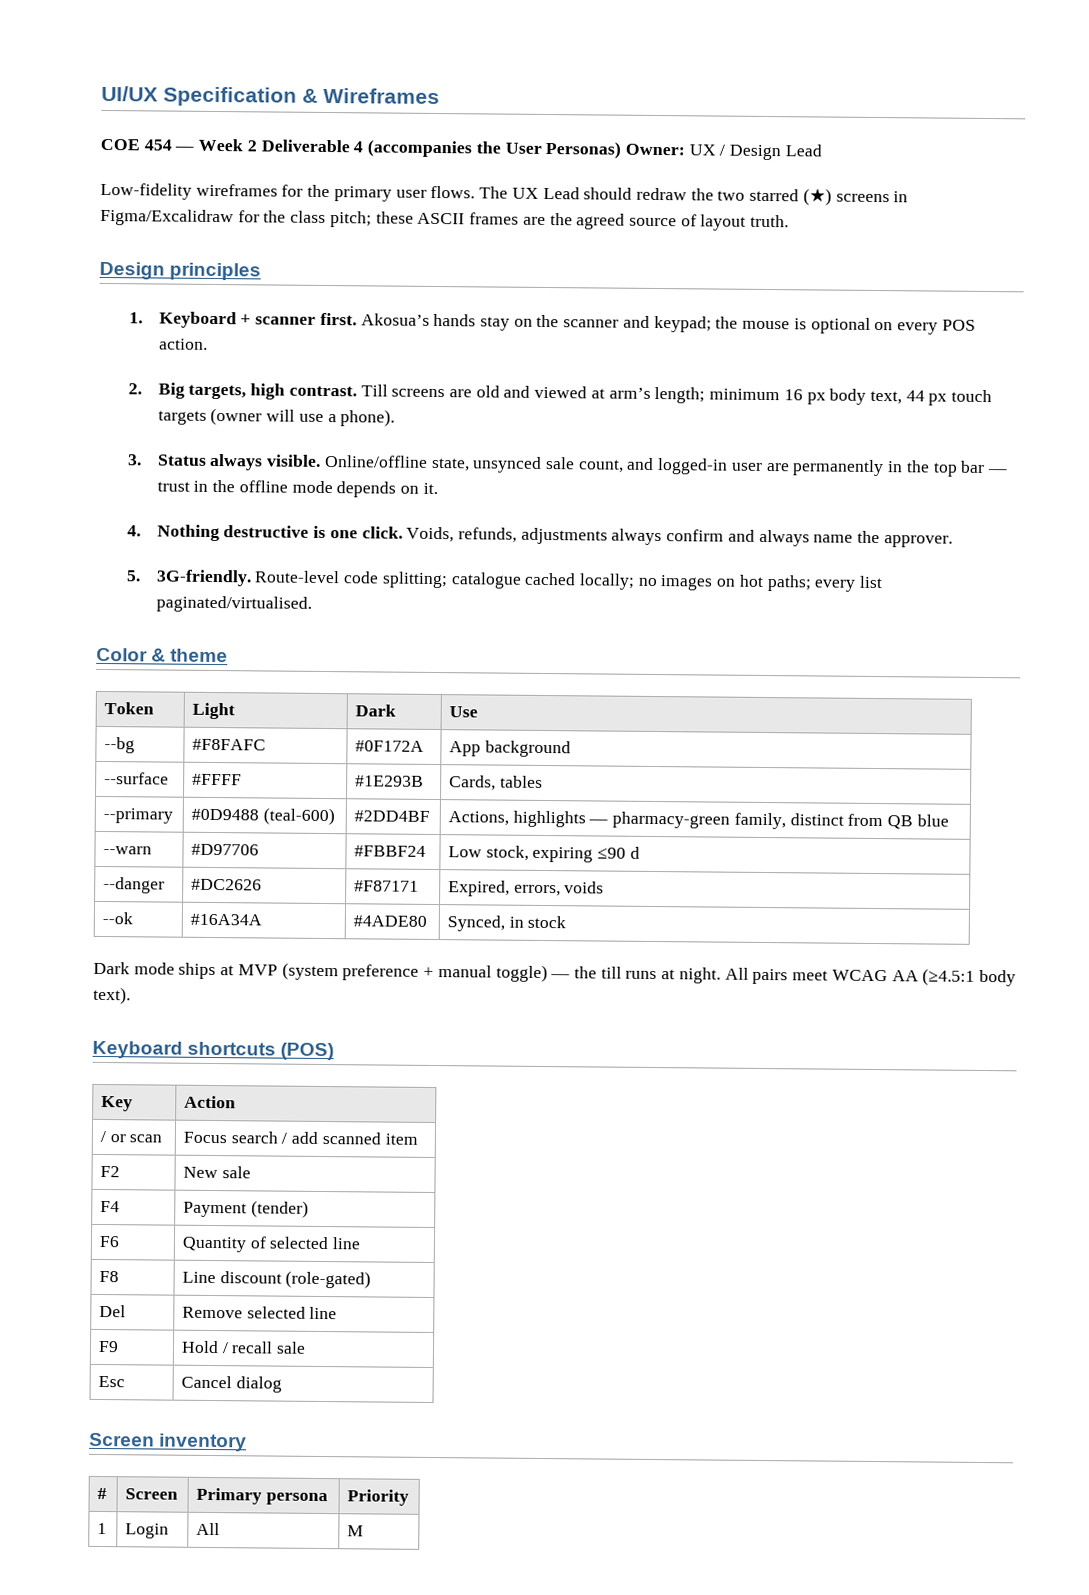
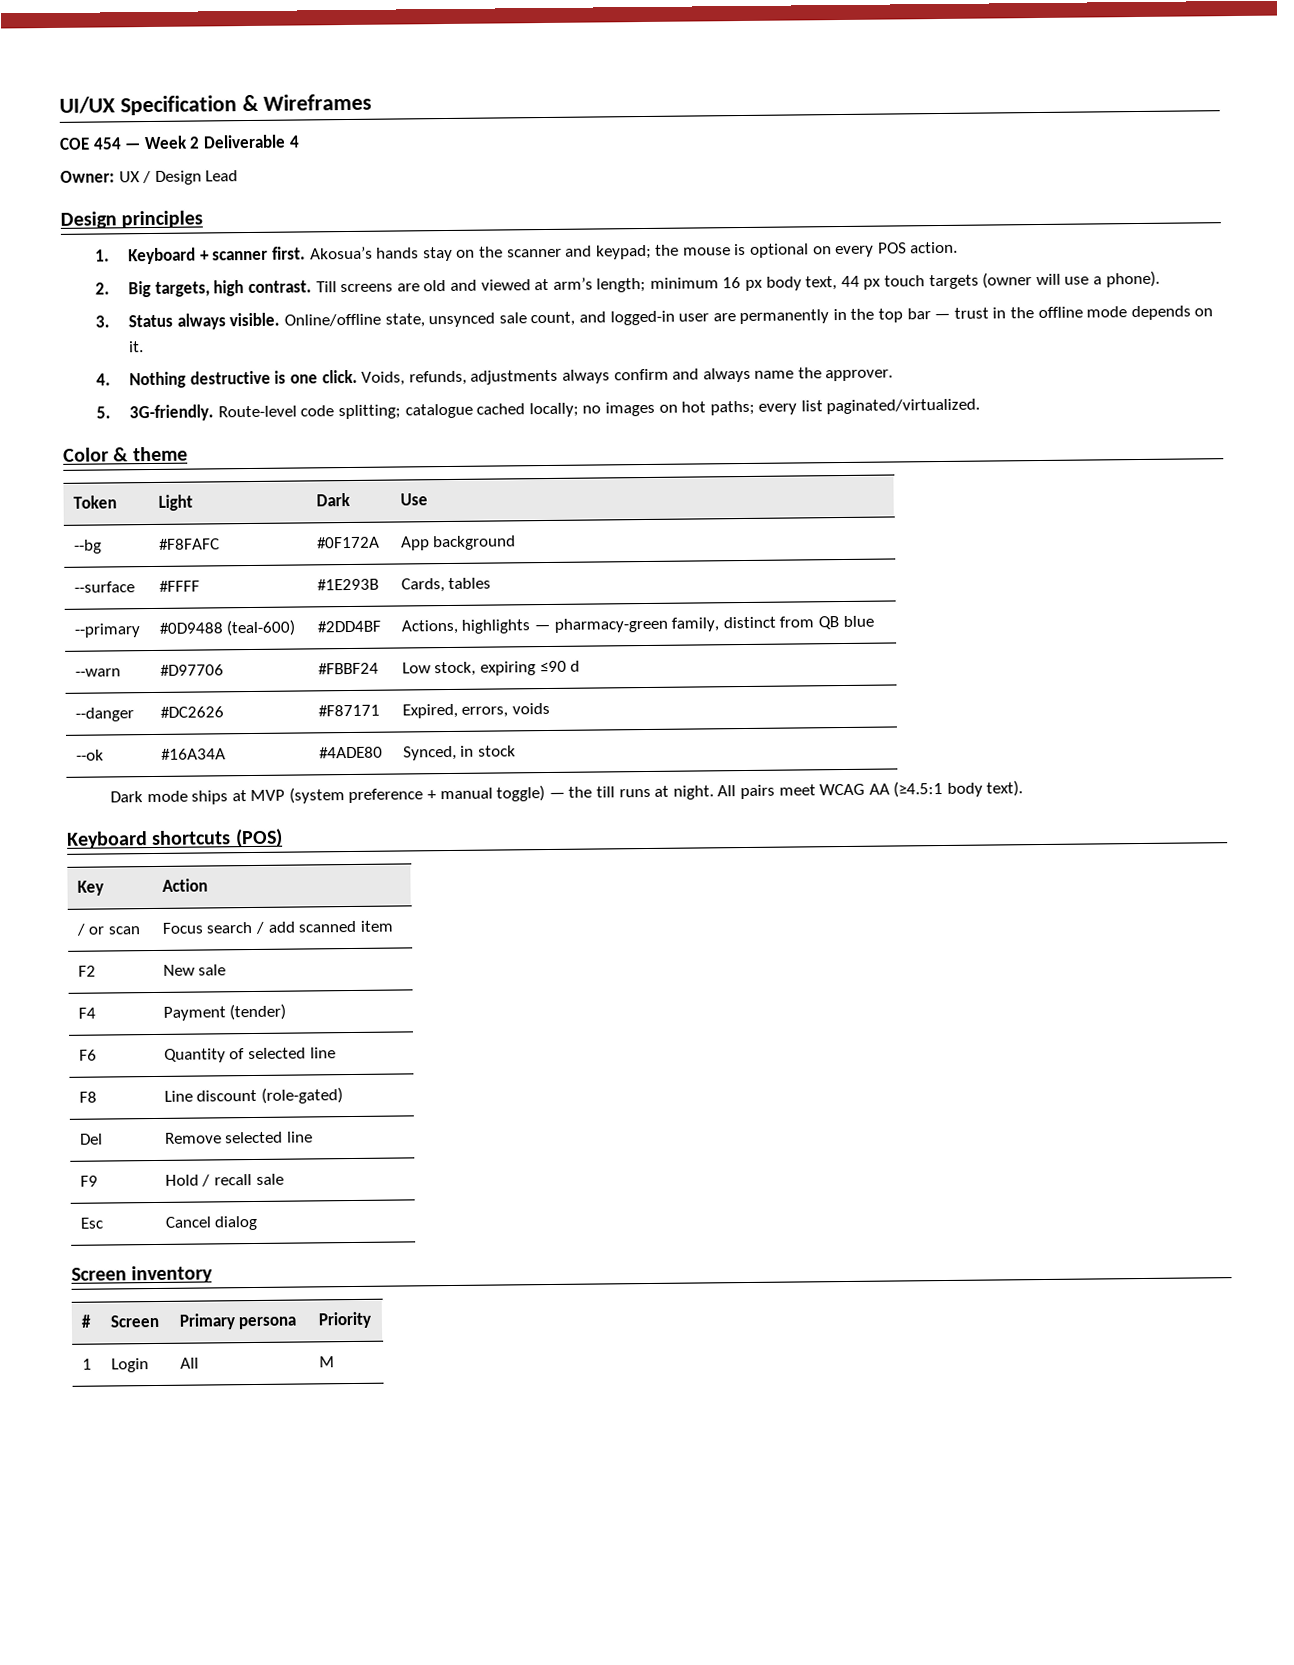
[367,139,622,159] (accompanies the User Personas) -> (300, 141) //
[100,182,909,206] [100,208,790,231] // Low-fidelity wireframes for the primary user flows. The UX Lead should redraw the two starred (★) screens in Figma/Excalidraw for the class pitch; these ASCII frames are the agreed source of layout truth. -> (239, 176) none
[155,595,312,613] paginated/virtualised. -> [826,398,981,415] paginated/virtualized.

